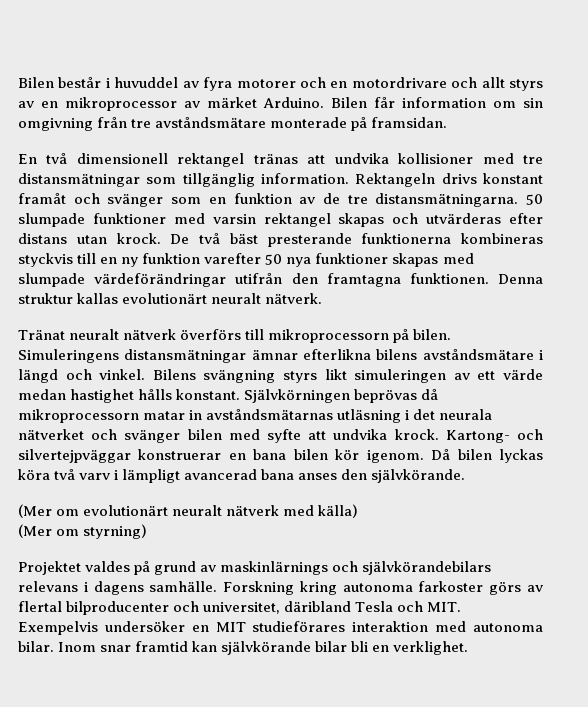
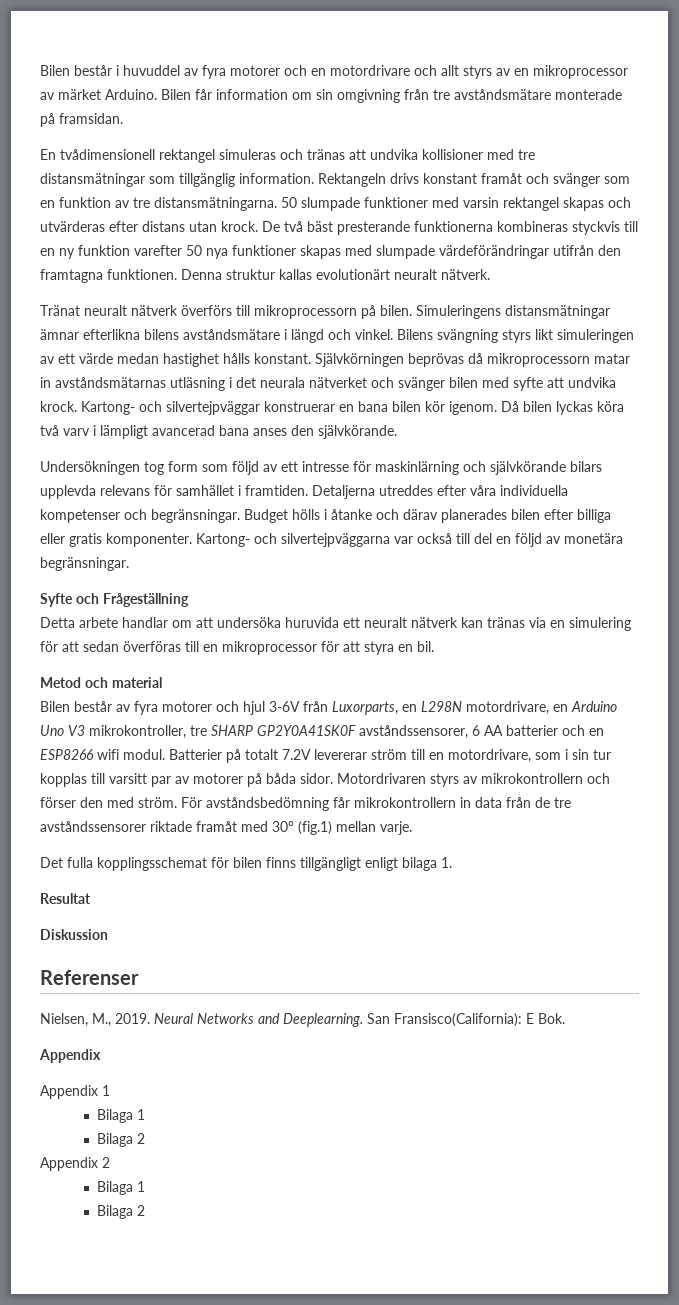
[46,153,245,167] två dimensionell rektangel -> [60,149,303,163] tvådimensionell rektangel simuleras och
[322,193,340,204] de -> (130, 204) none
[18,504,359,518] [18,524,148,539] [18,561,492,575] [18,581,544,595] [18,601,462,615] [18,621,544,635] [18,641,469,655] (Mer om evolutionärt neuralt nätverk med källa) // (Mer om styrning) // Projektet valdes på grund av maskinlärnings och självkörandebilars relevans i dagens samhälle. Forskning kring autonoma farkoster görs av flertal bilproducenter och universitet, däribland Tesla och MIT. Exempelvis undersöker en MIT studieförares interaktion med autonoma bilar. Inom snar framtid kan självkörande bilar bli en verklighet. -> [40,461,602,475] [40,485,568,499] [40,509,611,523] [40,533,623,547] [40,557,129,571] [40,593,189,607] [40,617,631,631] [40,641,434,655] [40,677,162,688] [40,701,617,715] [40,725,604,739] [40,749,611,763] [40,773,610,787] [40,797,571,811] [40,821,412,835] [40,857,452,871] [40,893,91,904] [40,929,108,940] [40,970,139,985] [40,1013,565,1027] [39,1049,101,1063] [40,1085,110,1099] [96,1109,145,1123] [96,1133,145,1147] [40,1157,110,1171] [96,1181,145,1195] [96,1205,145,1219] Undersökningen tog form som följd av ett intresse för maskinlärning och självkörande bilars upplevda relevans för samhället i framtiden. Detaljerna utreddes efter våra individuella kompetenser och begränsningar. Budget hölls i åtanke och därav planerades bilen efter billiga eller gratis komponenter. Kartong- och silvertejpväggarna var också till del en följd av monetära begränsningar. // Syfte och Frågeställning // Detta arbete handlar om att undersöka huruvida ett neuralt nätverk kan tränas via en simulering för att sedan överföras till en mikroprocessor för att styra en bil. // Metod och material // Bilen består av fyra motorer och hjul 3-6V från Luxorparts, en L298N motordrivare, en Arduino Uno V3 mikrokontroller, tre SHARP GP2Y0A41SK0F avståndssensorer, 6 AA batterier och en ESP8266 wifi modul. Batterier på totalt 7.2V levererar ström till en motordrivare, som i sin tur kopplas till varsitt par av motorer på båda sidor. Motordrivaren styrs av mikrokontrollern och förser den med ström. För avståndsbedömning får mikrokontrollern in data från de tre avståndssensorer riktade framåt med 30° (fig.1) mellan varje. // Det fulla kopplingsschemat för bilen finns tillgängligt enligt bilaga 1. // Resultat // Diskussion // Referenser // Nielsen, M., 2019. Neural Networks and Deeplearning. San Fransisco(California): E Bok. // Appendix // Appendix 1 // Bilaga 1 // Bilaga 2 // Appendix 2 // Bilaga 1 // Bilaga 2

